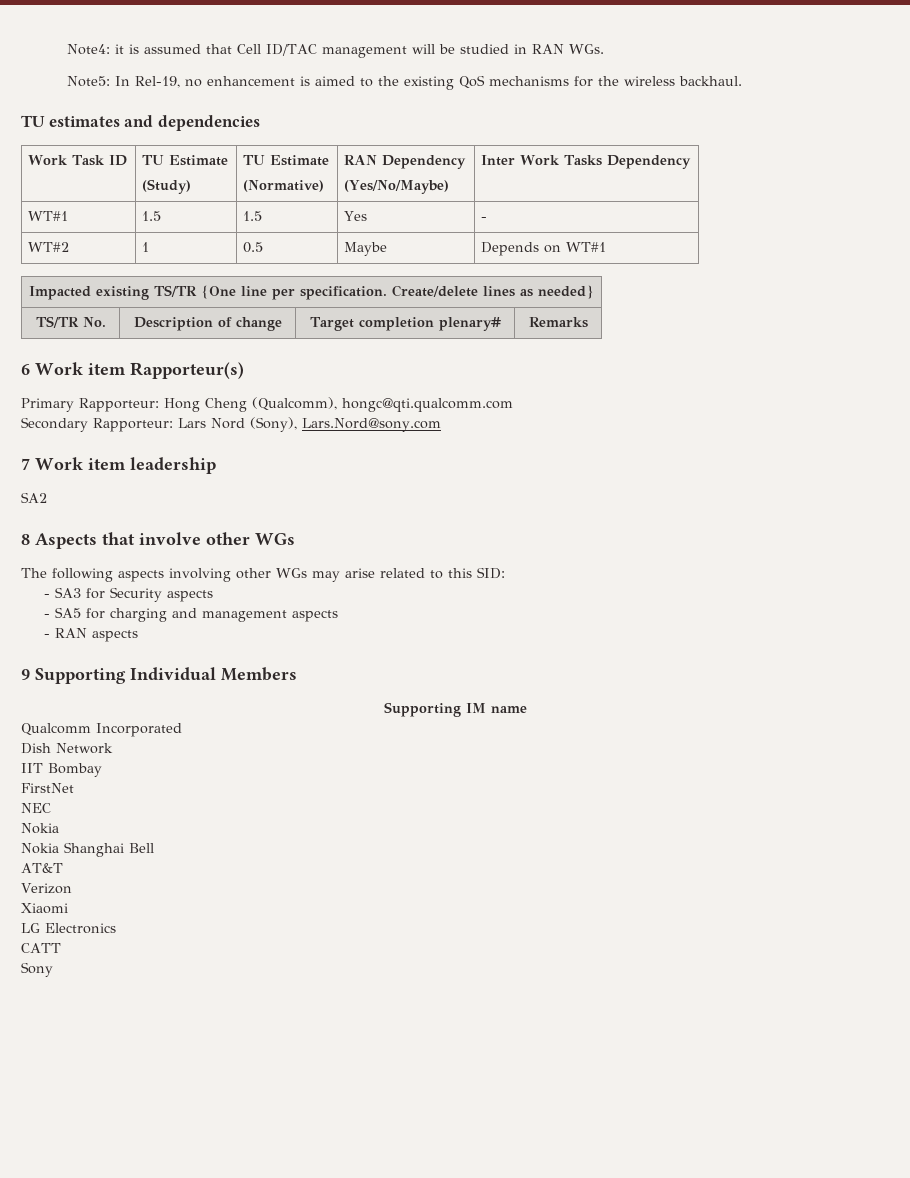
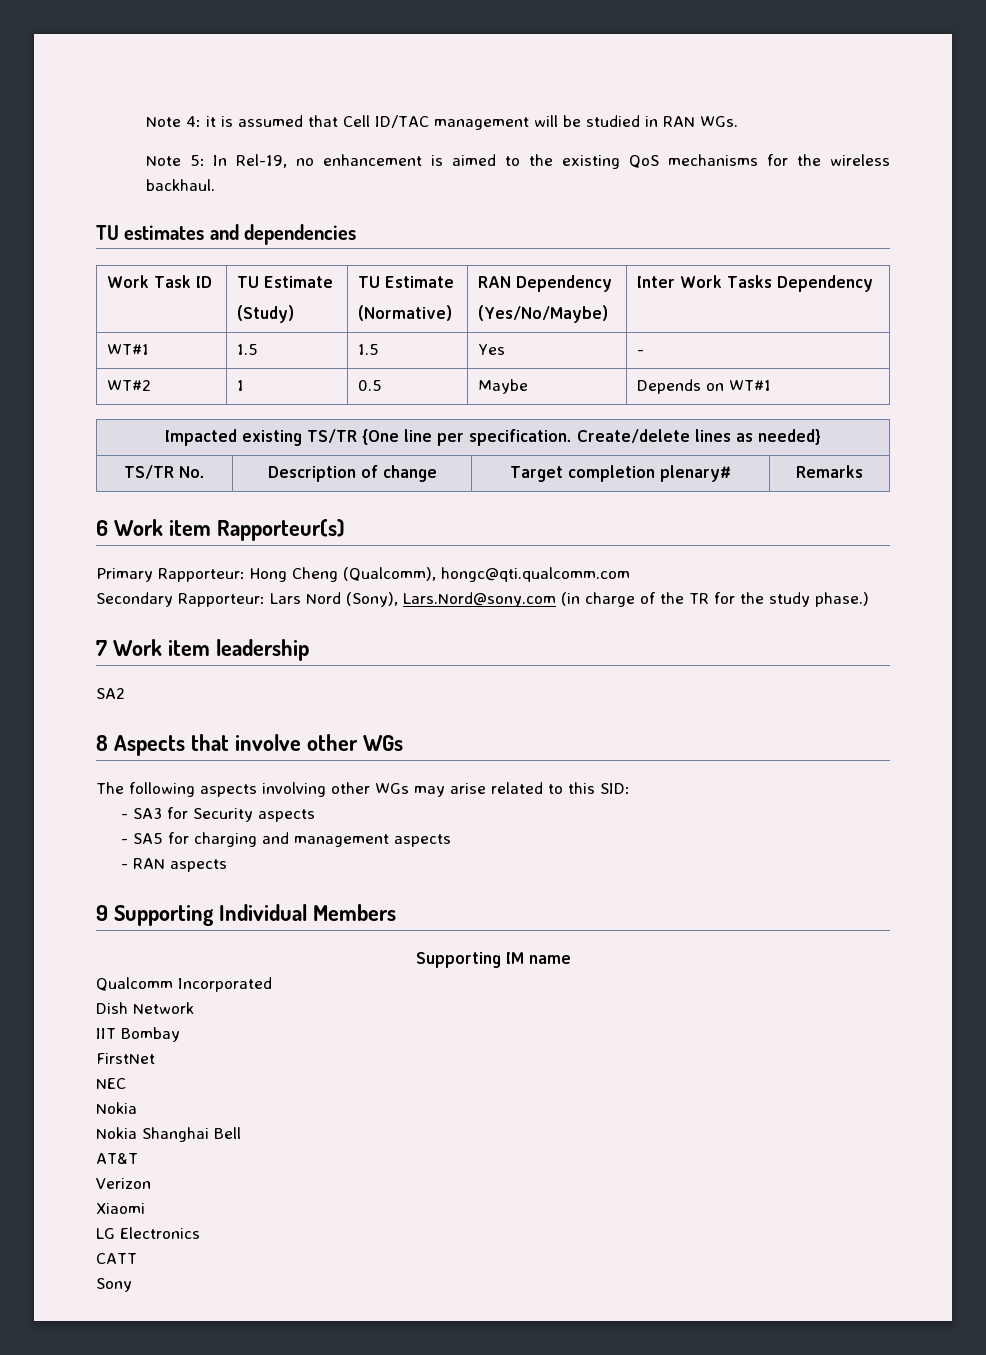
[67,44,111,55] Note4: -> [145,116,201,127] Note 4:
[67,76,111,87] Note5: -> [145,155,205,166] Note 5:
(441, 425) none -> [561,592,869,607] (in charge of the TR for the study phase.)

